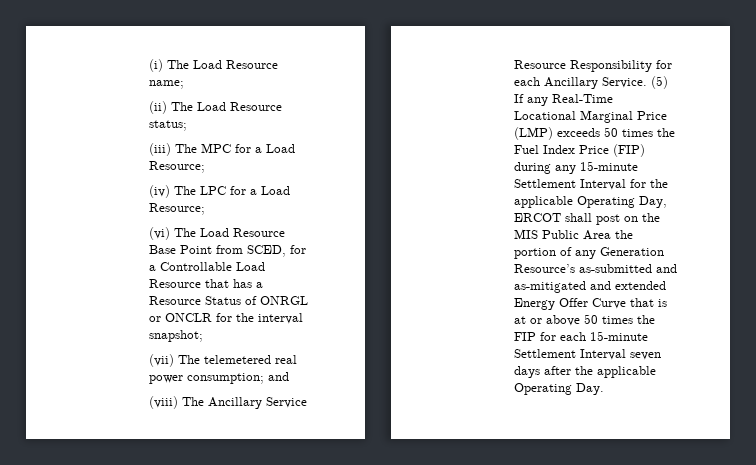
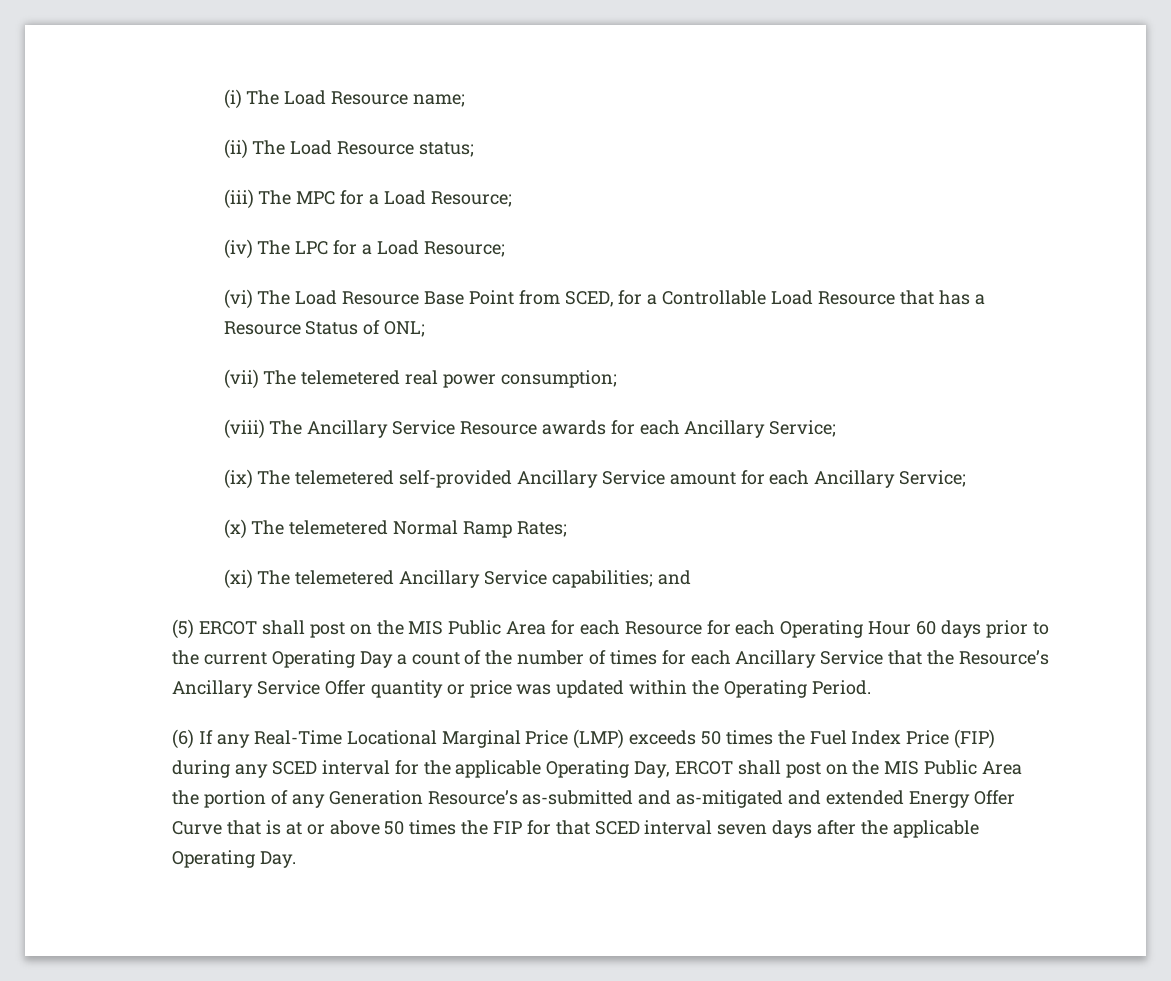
[259,296,308,305] [148,313,303,324] [148,330,203,342] ONRGL or ONCLR for the interval snapshot; -> [384,321,426,337] ONL;
[267,372,289,381] and -> (617, 379) none
[569,60,672,72] [513,76,668,89] Responsibility for each Ancillary Service. (5) -> [541,420,837,438] [223,469,967,489] [223,519,567,539] [223,569,691,589] [172,619,1049,639] [172,650,1049,668] [172,680,871,698] [172,729,195,749] awards for each Ancillary Service; // (ix) The telemetered self-provided Ancillary Service amount for each Ancillary Service; // (x) The telemetered Normal Ramp Rates; // (xi) The telemetered Ancillary Service capabilities; and // (5) ERCOT shall post on the MIS Public Area for each Resource for each Operating Hour 60 days prior to the current Operating Day a count of the number of times for each Ancillary Service that the Resource’s Ancillary Service Offer quantity or price was updated within the Operating Period. // (6)
[579,161,638,171] [513,179,626,190] 15-minute Settlement Interval -> [272,760,390,775] SCED interval
[559,331,648,341] [513,349,626,360] each 15-minute Settlement Interval -> [555,820,713,835] that SCED interval

